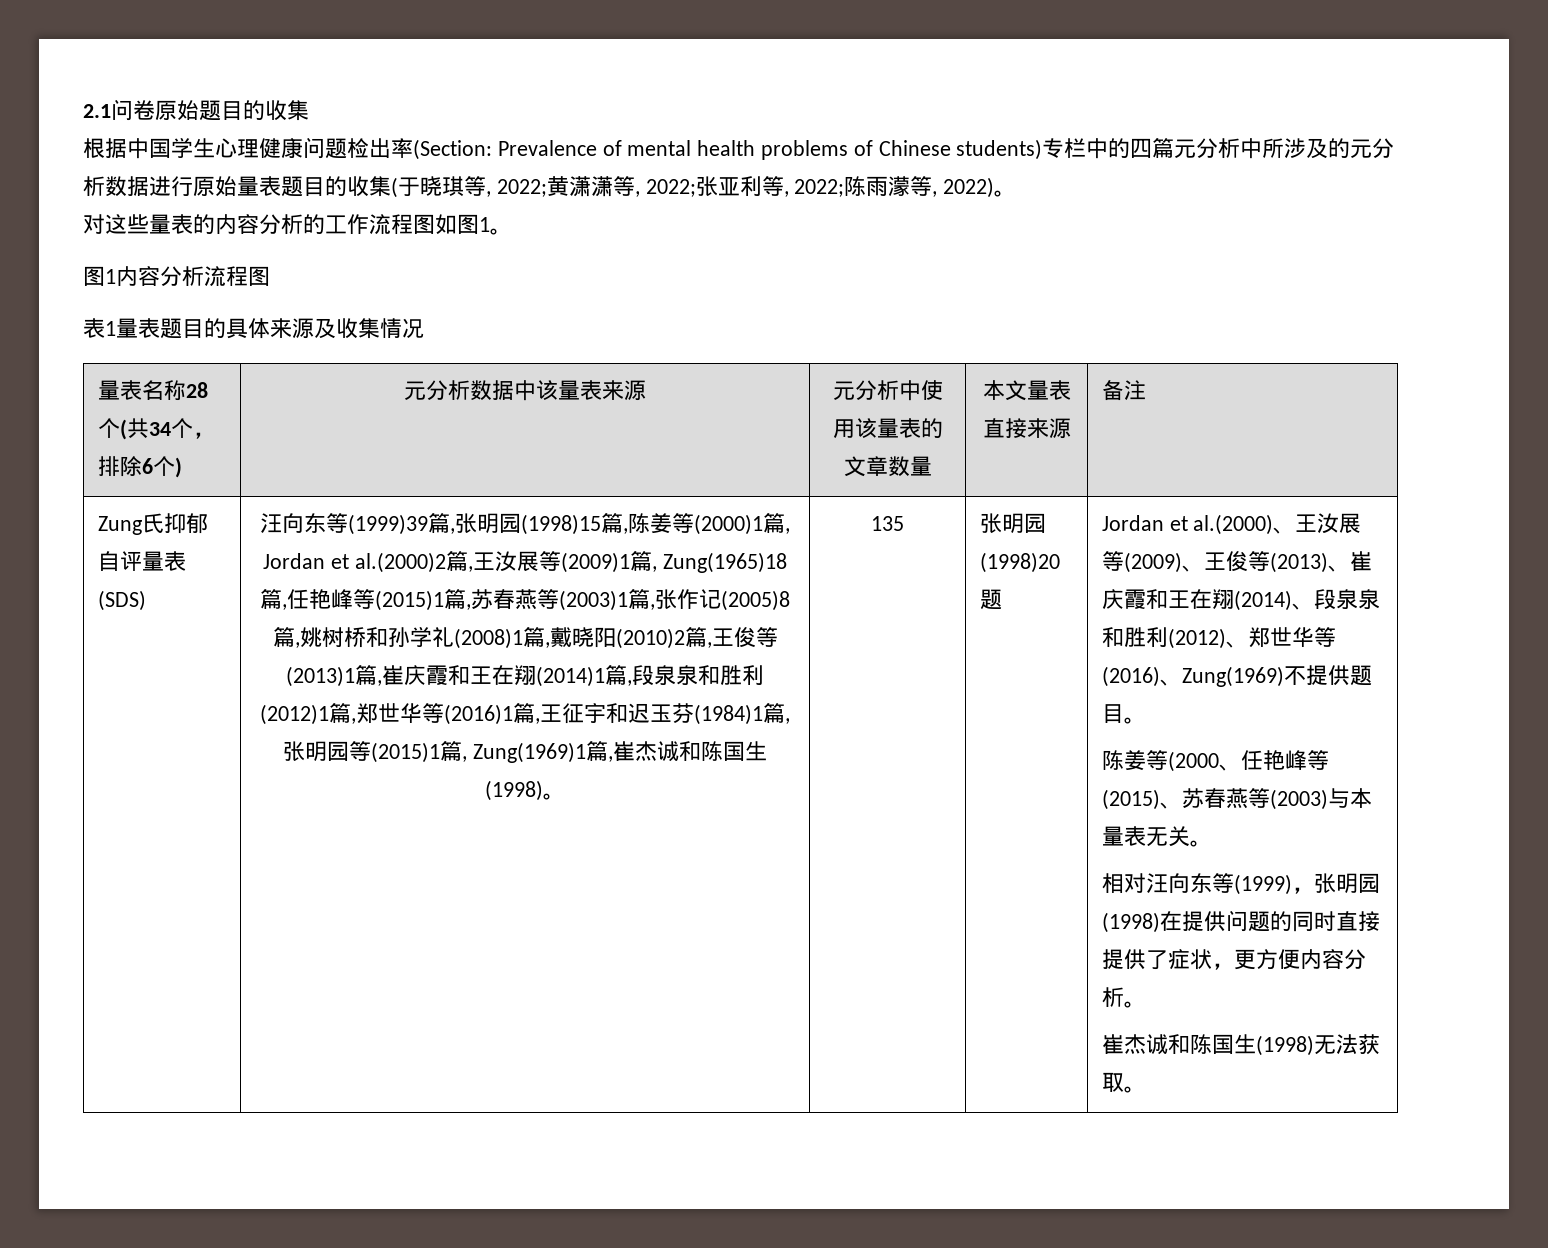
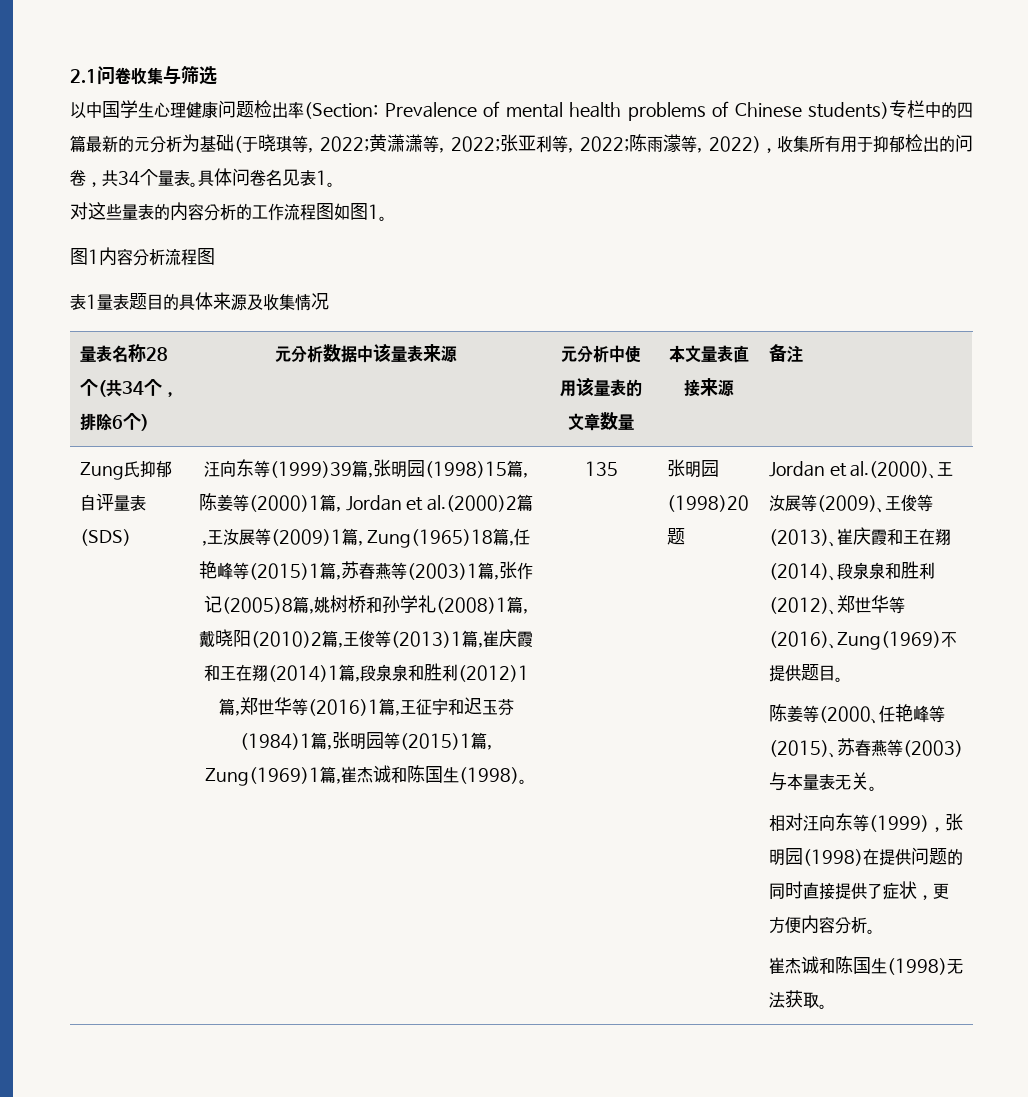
[155,100,309,121] [83,138,127,158] 原始题目的收集 // 根据 -> [131,65,217,85] [70,102,86,119] 收集与筛选 // 以
[1174,138,1395,159] [83,176,391,197] 元分析中所涉及的元分析数据进行原始量表题目的收集 -> [86,134,234,153] 最新的元分析为基础
(995, 187) none -> [761,134,973,153] [70,168,327,187] ，收集所有用于抑郁检出的问卷，共34个量表。具体问卷名见表1

